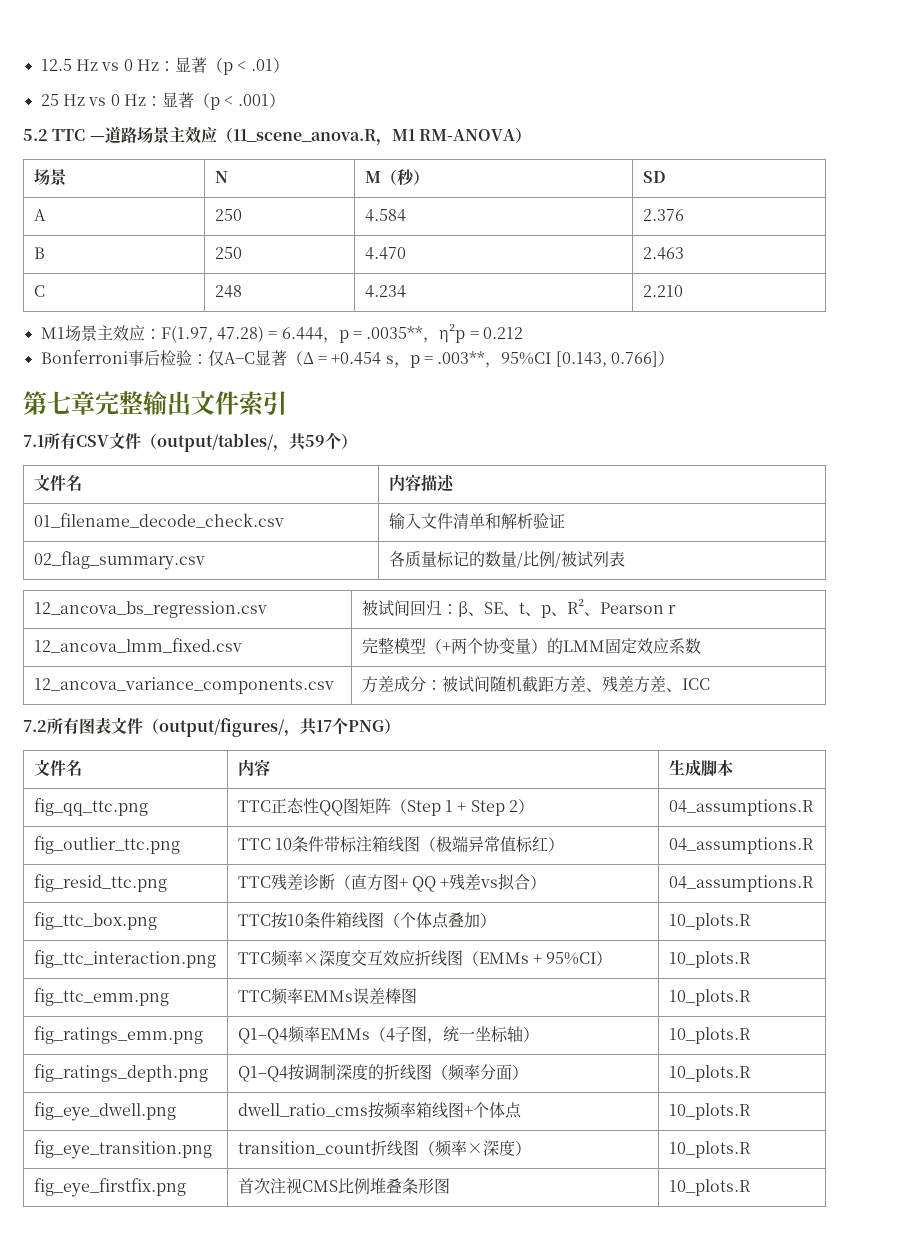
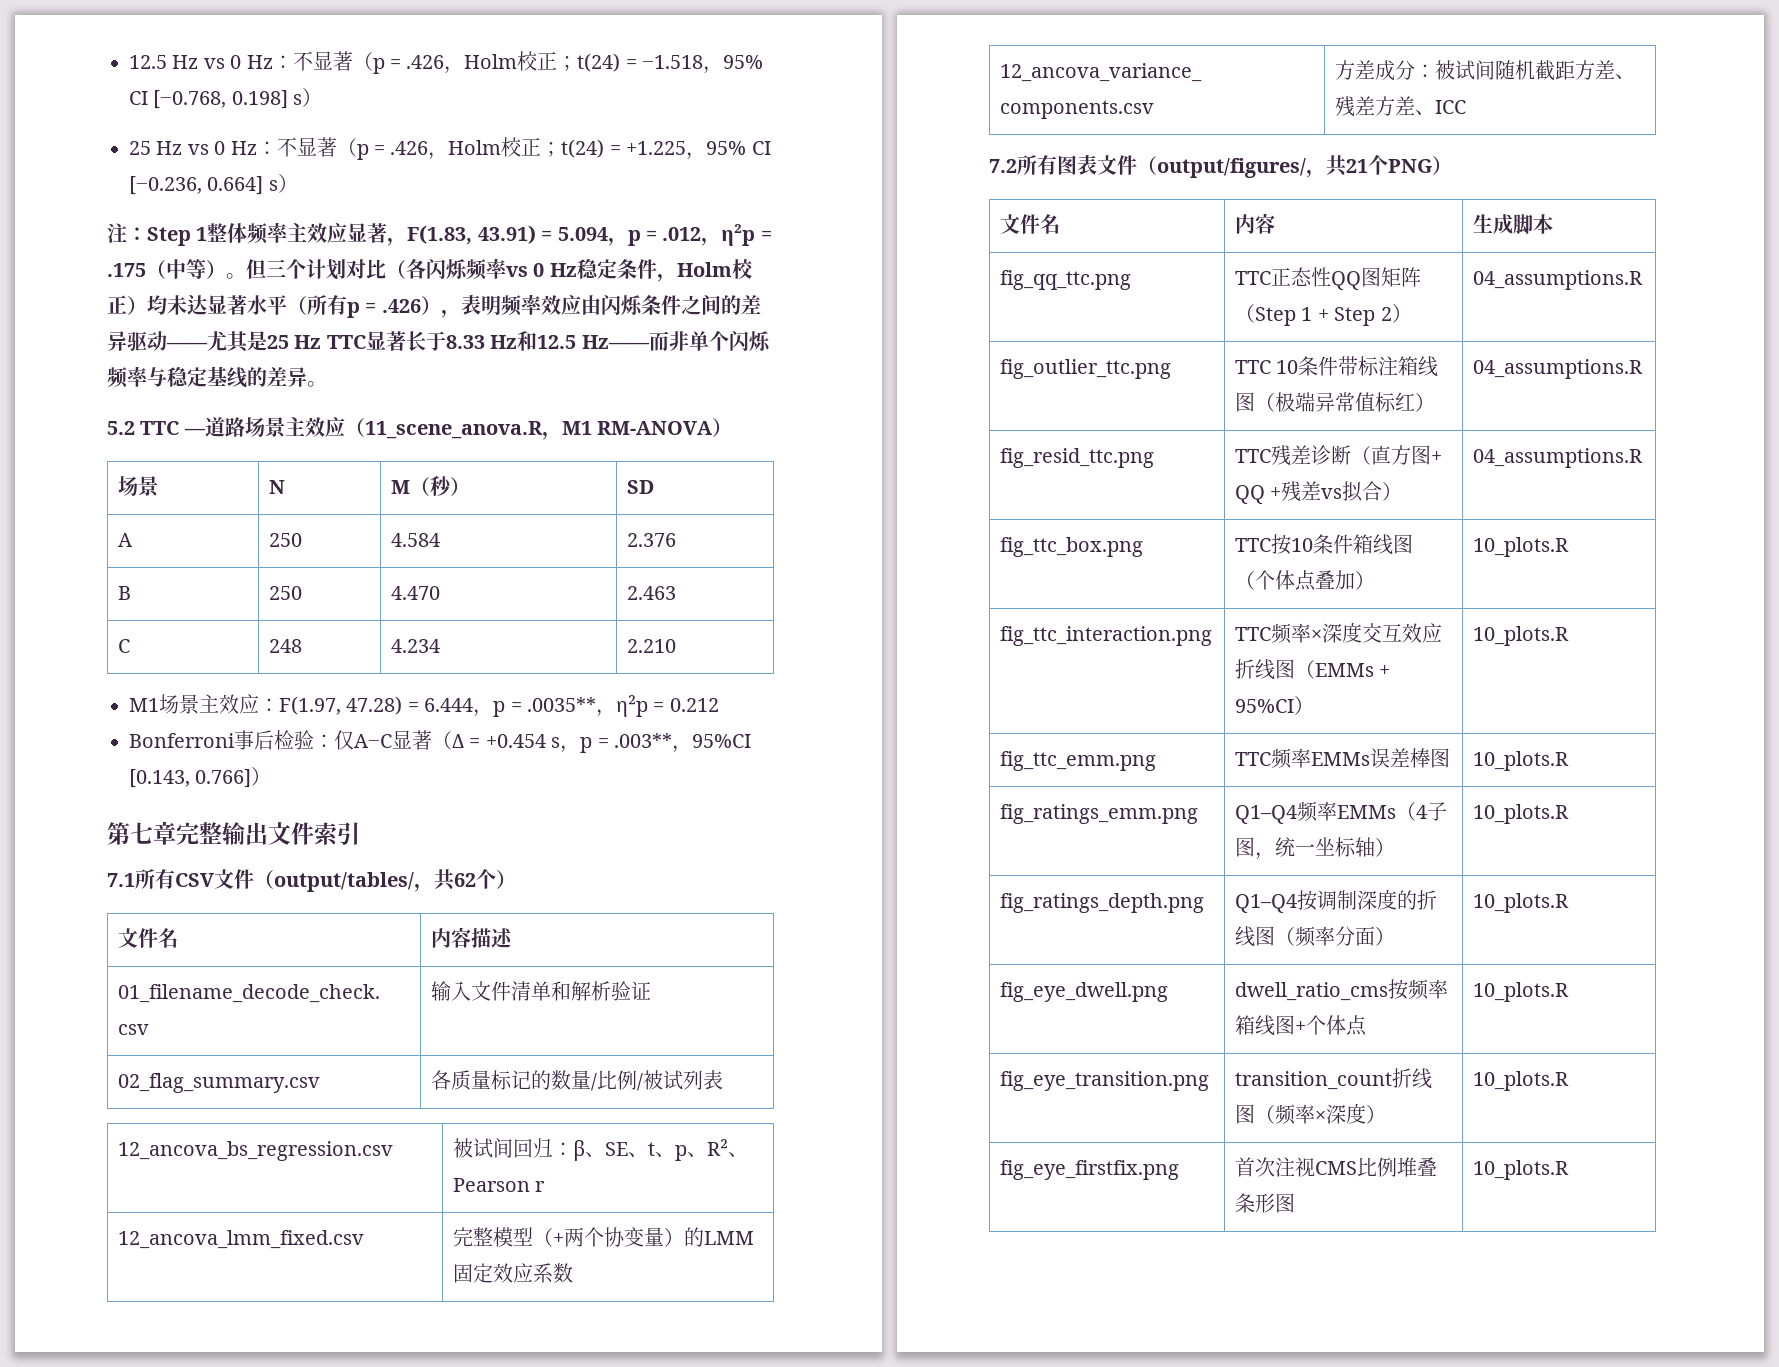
[174,57,273,75] 显著（p < .01 -> [292,51,764,74] [129,90,303,109] 不显著（p = .426，Holm校正；t(24) = −1.518，95% CI [−0.768, 0.198] s
[161,92,285,110] 显著（p < .001） -> [276,137,771,160] [129,174,298,195] [107,222,772,246] [107,258,753,282] [107,294,761,318] [107,331,771,353] [107,366,327,388] 不显著（p = .426，Holm校正；t(24) = +1.225，95% CI [−0.236, 0.664] s） // 注：Step 1整体频率主效应显著，F(1.83, 43.91) = 5.094，p = .012，η²p = .175（中等）。但三个计划对比（各闪烁频率vs 0 Hz稳定条件，Holm校正）均未达显著水平（所有p = .426），表明频率效应由闪烁条件之间的差异驱动——尤其是25 Hz TTC显著长于8.33 Hz和12.5 Hz——而非单个闪烁频率与稳定基线的差异。
[305,435,325,447] 59 -> [454,873,476,887] 62
[316,720,332,732] 17 -> [1346,159,1368,173] 21

